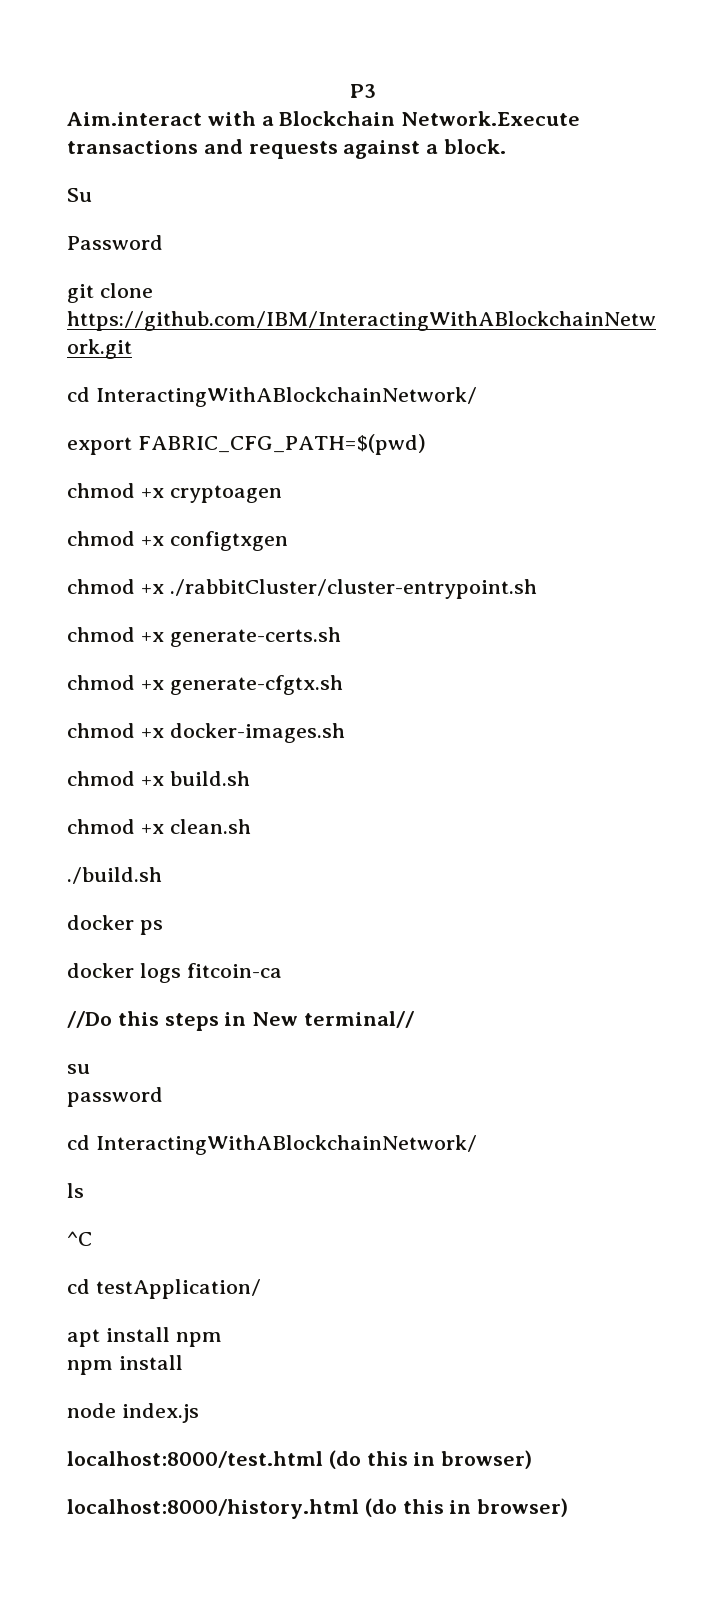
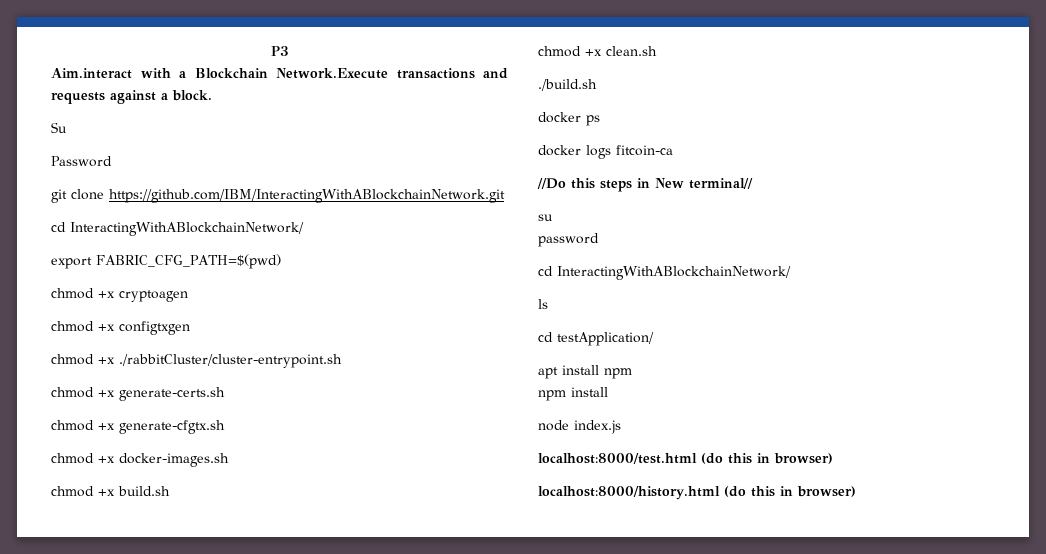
[67,1231,92,1246] // ^C -> (548, 304) none

